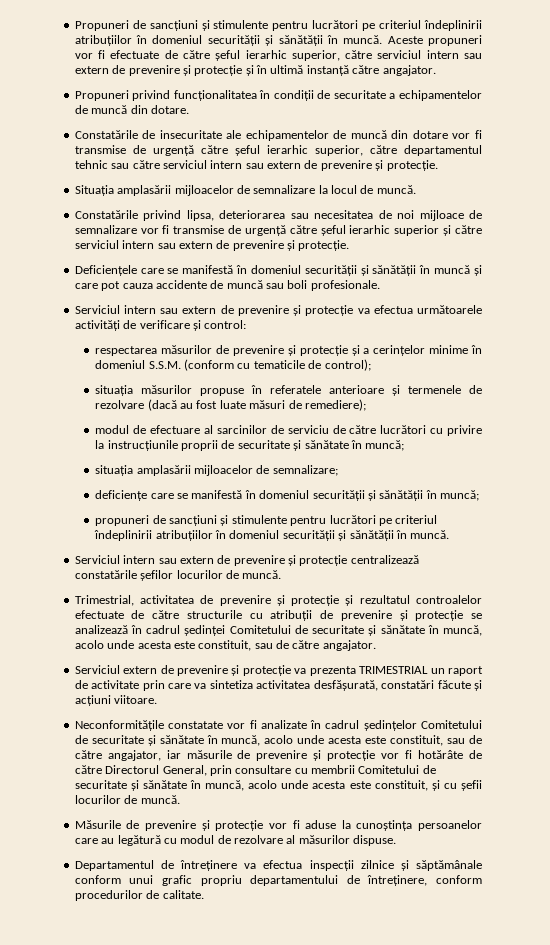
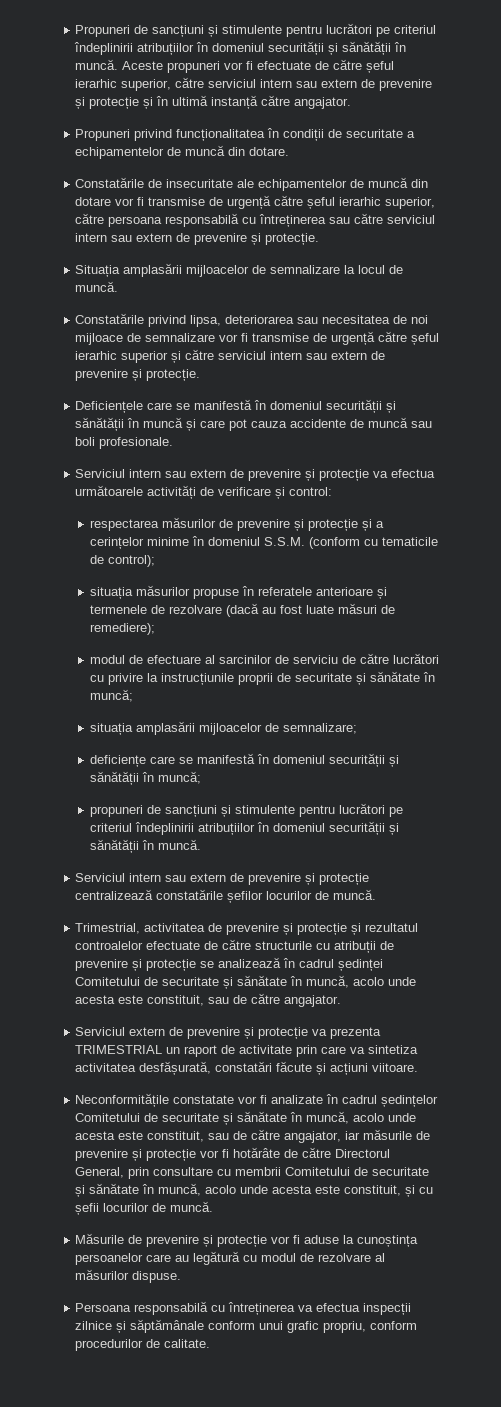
[404,145,482,156] [74,160,108,169] departamentul tehnic -> [108,213,327,227] persoana responsabilă cu întreținerea
[74,860,238,871] Departamentul de întreținere -> [75,1301,296,1315] Persoana responsabilă cu întreținerea
[200,875,428,886] propriu departamentului de întreținere, -> [323,1321,367,1333] propriu,

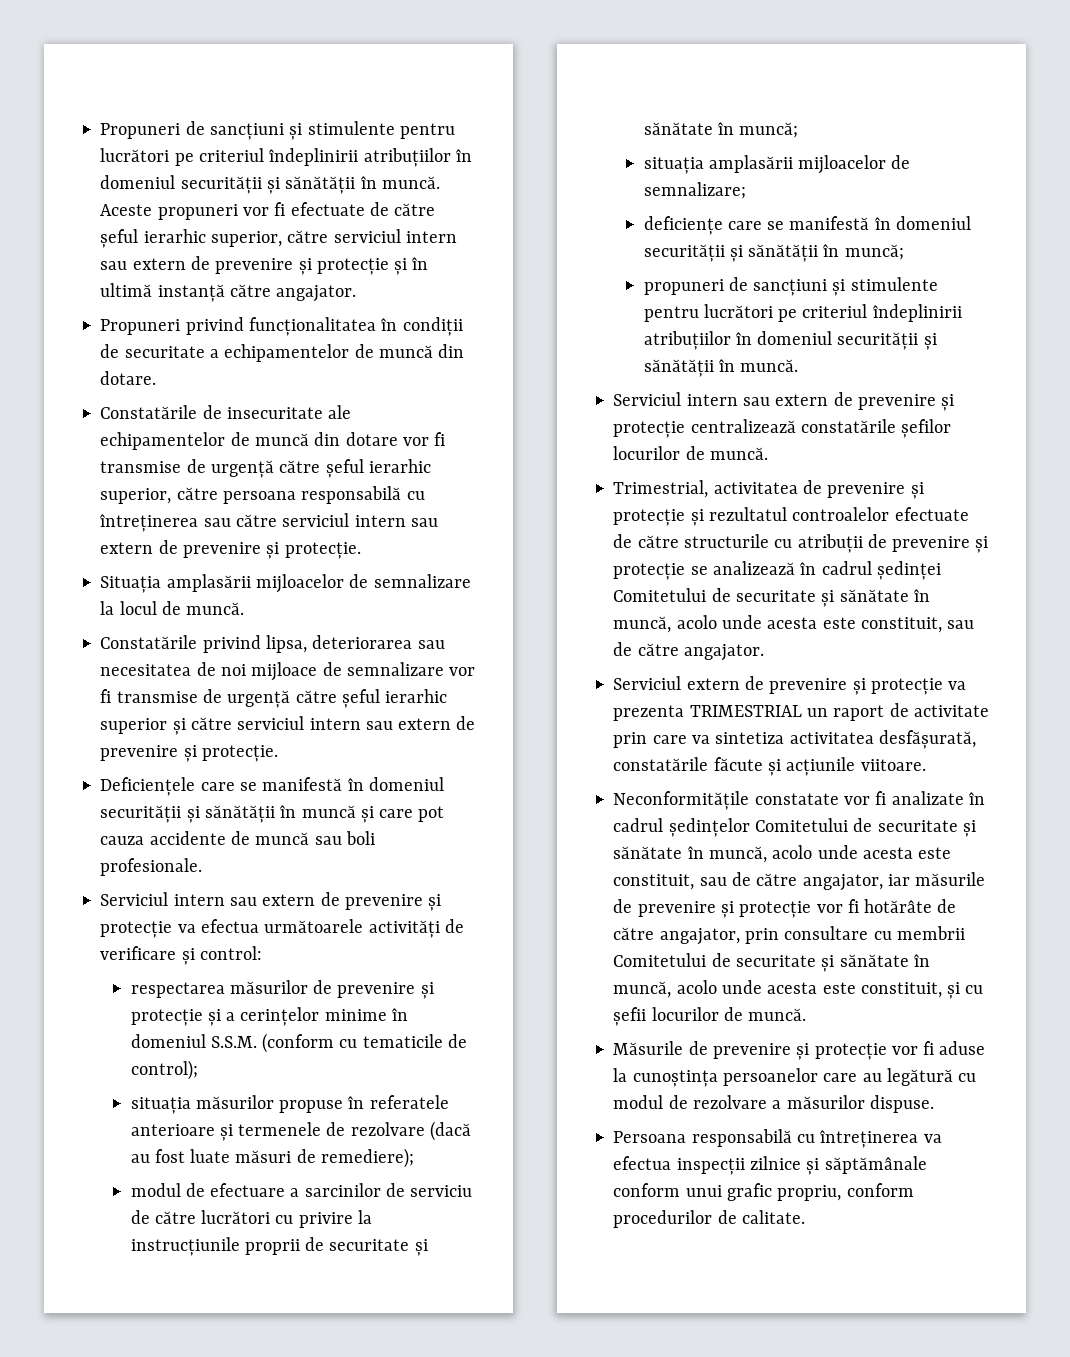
[205,655,216,664] al -> [290,1188,300,1197] a
[215,1061,273,1072] constatări -> [613,757,709,771] constatările
[330,1063,369,1075] acțiuni -> [786,757,856,776] acțiunile
[335,1149,391,1158] [75,1167,125,1178] Directorul General, -> [659,928,740,945] angajator,
[375,1253,386,1262] al -> [772,1100,782,1109] a

